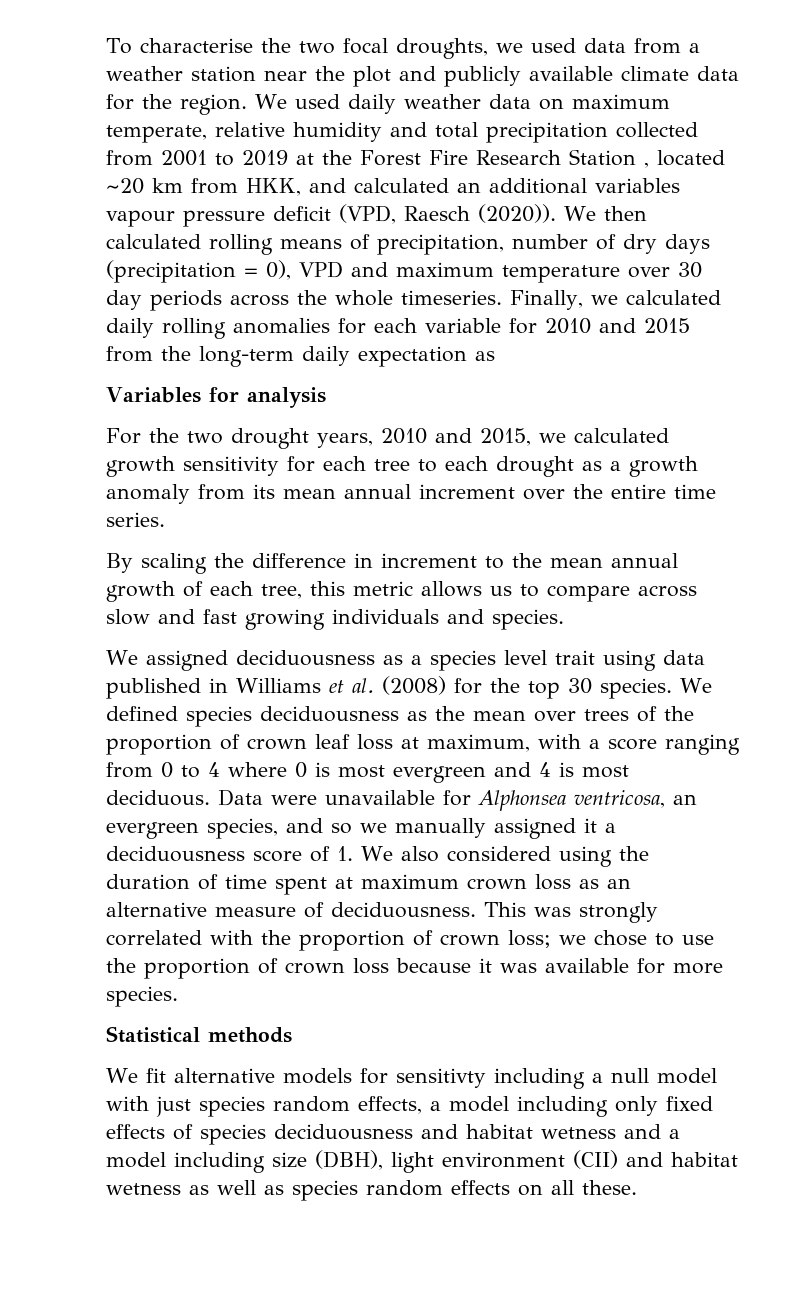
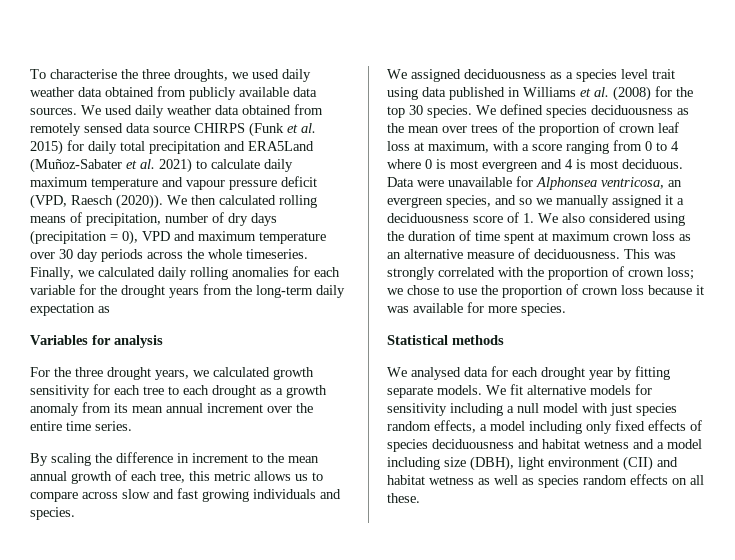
[298,38,388,54] two focal -> [142,69,170,79] three
[583,38,700,54] [106,66,739,87] [106,94,247,115] data from a weather station near the plot and publicly available climate data for the region. -> [282,69,311,82] [30,86,317,100] [30,108,77,115] daily weather data obtained from publicly available data sources.
[538,94,670,110] [106,122,698,143] [106,149,725,168] [106,178,680,196] on maximum temperate, relative humidity and total precipitation collected from 2001 to 2019 at the Forest Fire Research Station , located ~20 km from HKK, and calculated an additional variables -> [242,104,323,115] [30,122,316,137] [30,140,314,155] [30,158,293,173] [30,177,183,190] obtained from remotely sensed data source CHIRPS (Funk et al. 2015) for daily total precipitation and ERA5Land (Muñoz-Sabater et al. 2021) to calculate daily maximum temperature and
[545,318,690,334] 2010 and 2015 -> [100,285,199,298] the drought years
[187,431,223,444] two -> [75,367,103,377] three
[381,428,531,446] 2010 and 2015, -> (189, 375) none
(138, 1075) none -> [411,366,670,380] [387,385,506,398] analysed data for each drought year by fitting separate models. We
[395,1068,486,1088] sensitivty -> [387,403,447,416] sensitivity

